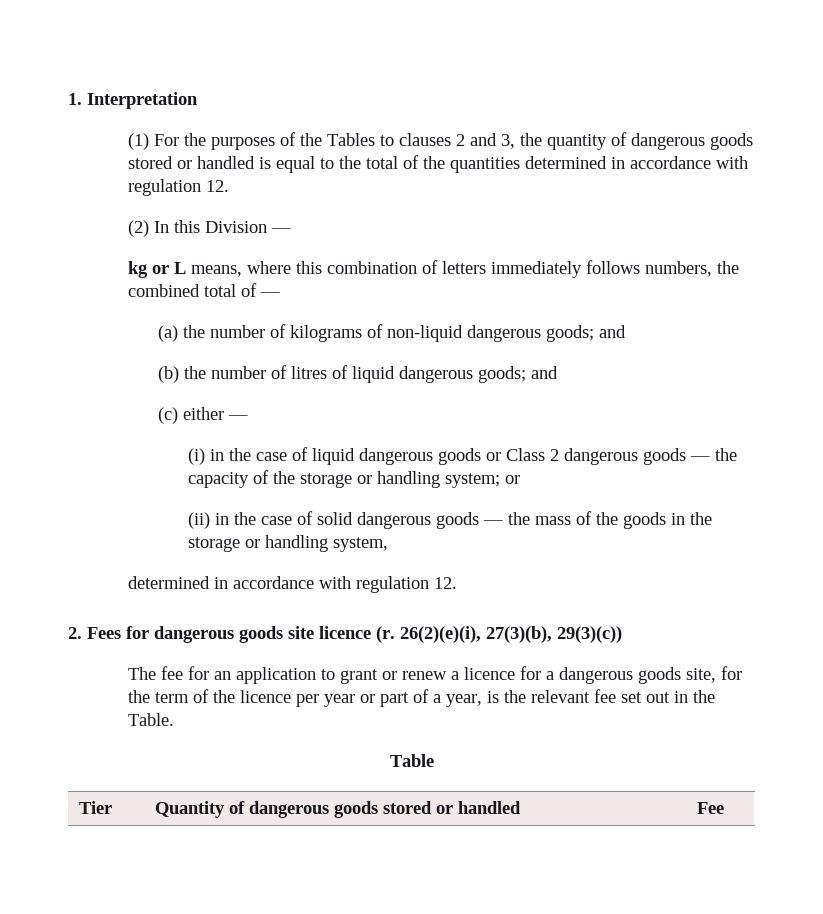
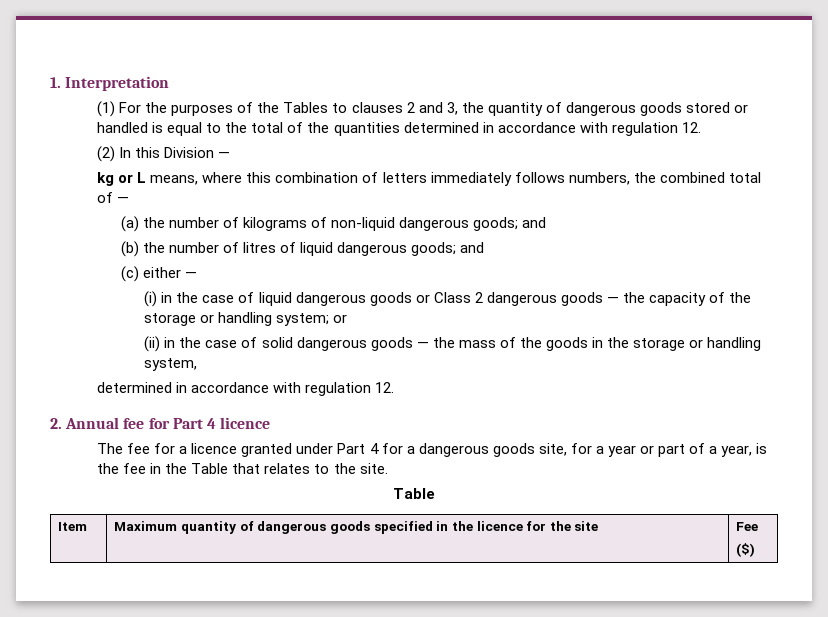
[87,626,622,643] [127,666,515,684] Fees for dangerous goods site licence (r. 26(2)(e)(i), 27(3)(b), 29(3)(c)) // The fee for an application to grant or renew a licence -> [65,417,271,429] [97,443,379,457] Annual fee for Part 4 licence // The fee for a licence granted under Part 4
[127,689,319,707] the term of the licence per -> [595,446,604,454] a
[530,689,715,703] [127,713,174,726] [389,754,434,767] [78,801,112,814] [154,801,521,818] relevant fee set out in the Table. // Table // Tier | Quantity of dangerous goods stored or handled -> [123,463,388,474] [393,488,435,499] [58,522,88,531] [114,521,599,534] fee in the Table that relates to the site. // Table // Item | Maximum quantity of dangerous goods specified in the licence for the site
(724, 808) none -> [736,543,756,557] // ($)

